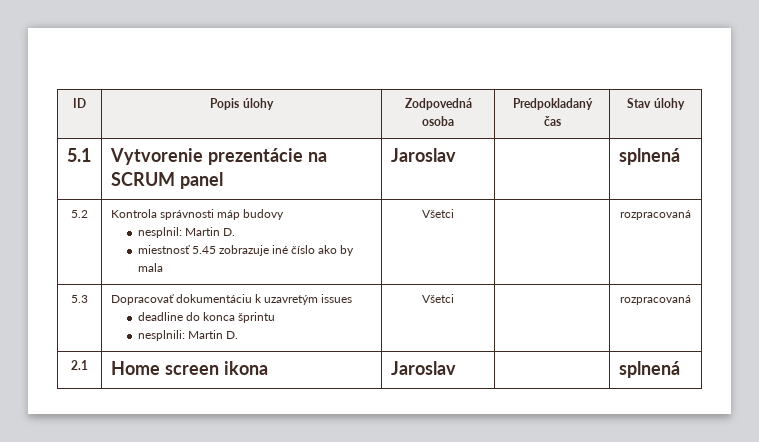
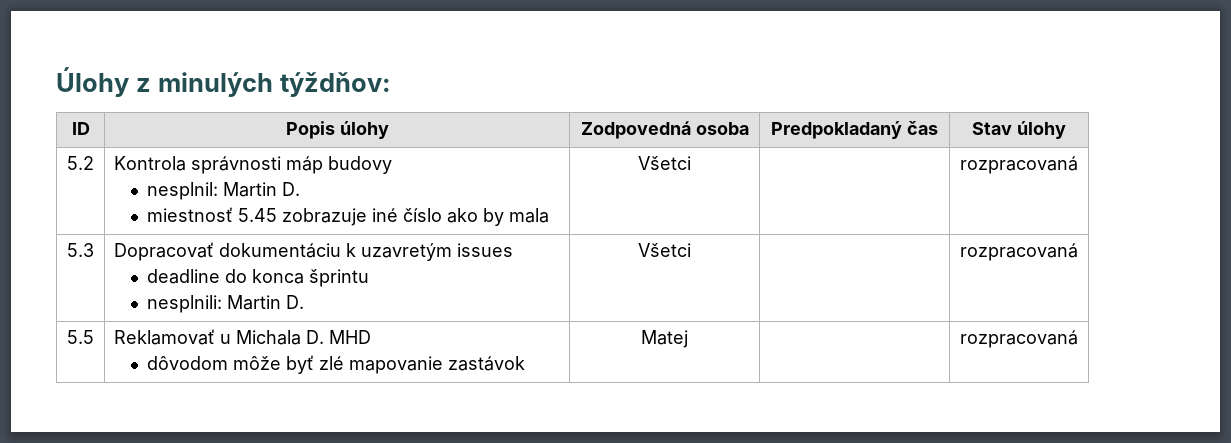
(73, 103) none -> [56,67,391,97] Úlohy z minulých týždňov: //
[66,148,91,162] [109,148,327,165] [110,172,223,189] [390,148,456,162] [618,148,680,165] // 5.1 | Vytvorenie prezentácie na SCRUM panel | Jaroslav | | splnená -> (1066, 130) none
[71,360,88,370] [110,361,268,375] [390,361,456,375] [618,361,680,378] 2.1 | Home screen ikona | Jaroslav | | splnená -> [67,330,94,344] [114,329,372,345] [146,355,525,374] [641,330,688,348] [960,330,1078,348] 5.5 | Reklamovať u Michala D. MHD // dôvodom môže byť zlé mapovanie zastávok | Matej | | rozpracovaná

